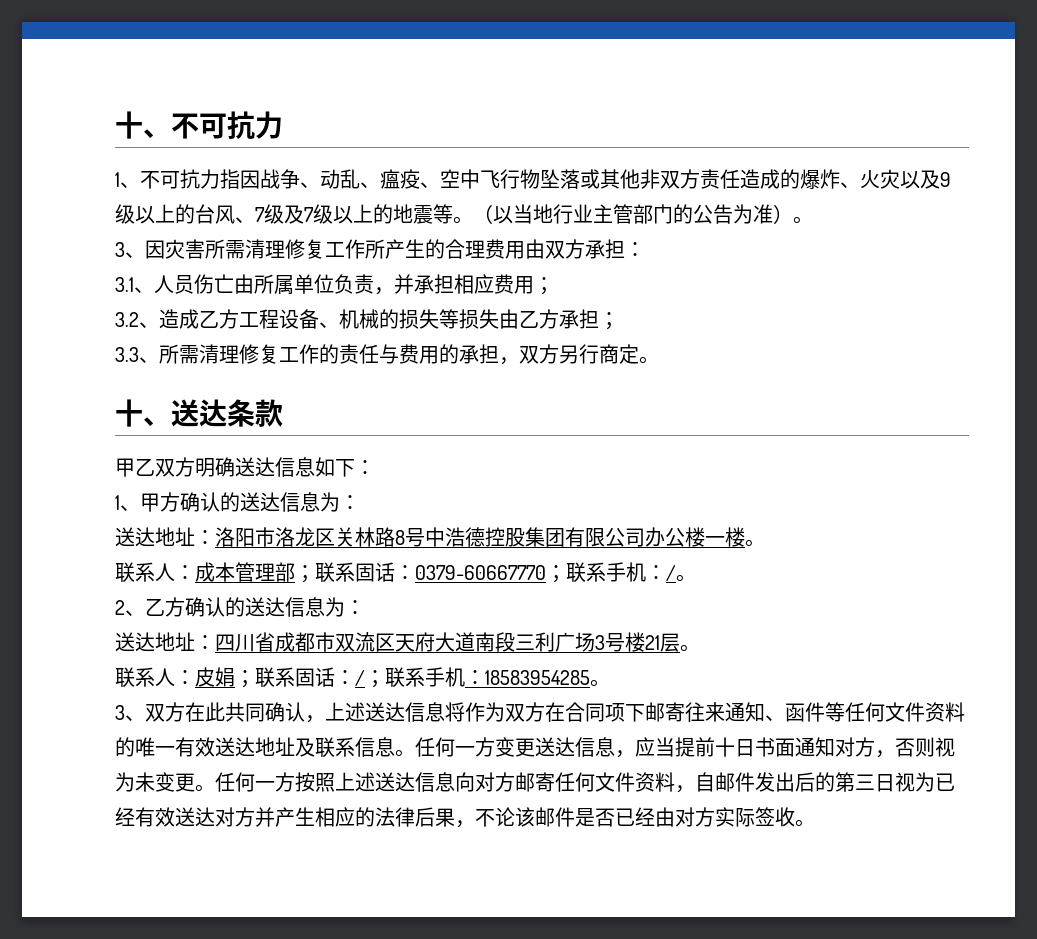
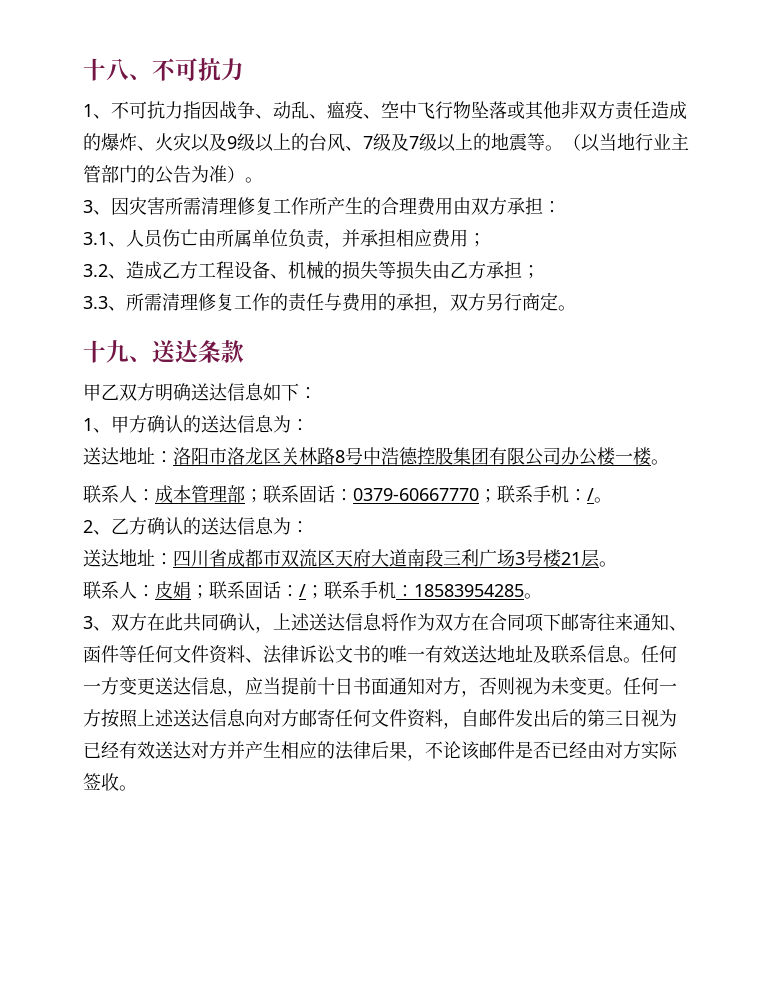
[115,111,143,139] 十 -> [83,58,129,81] 十八
(143, 413) none -> [106,340,129,363] 九
(965, 712) none -> [245,645,371,664] 、法律诉讼文书

